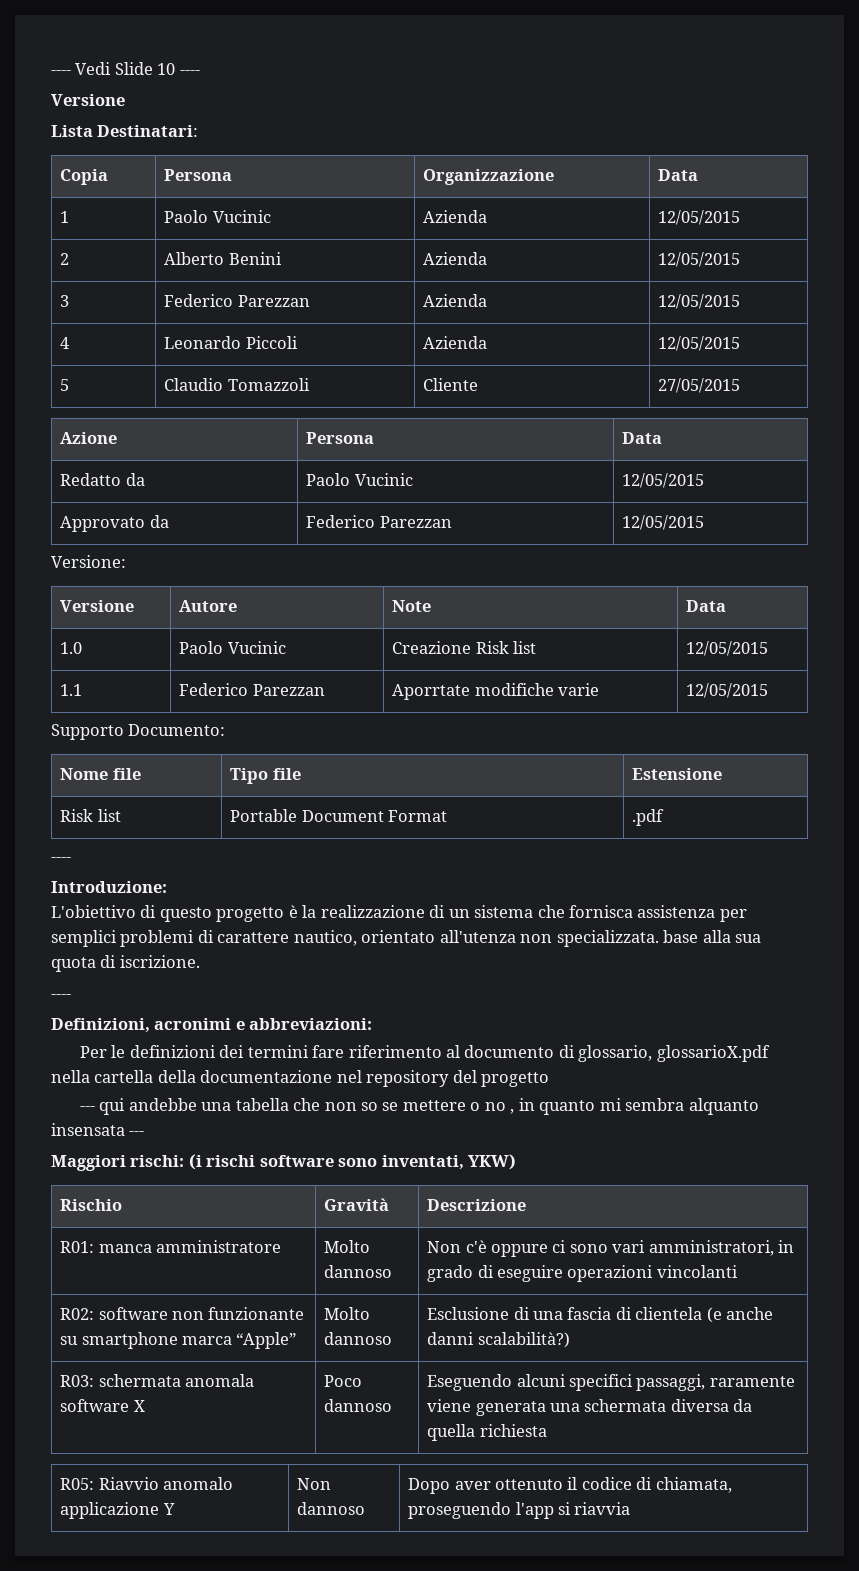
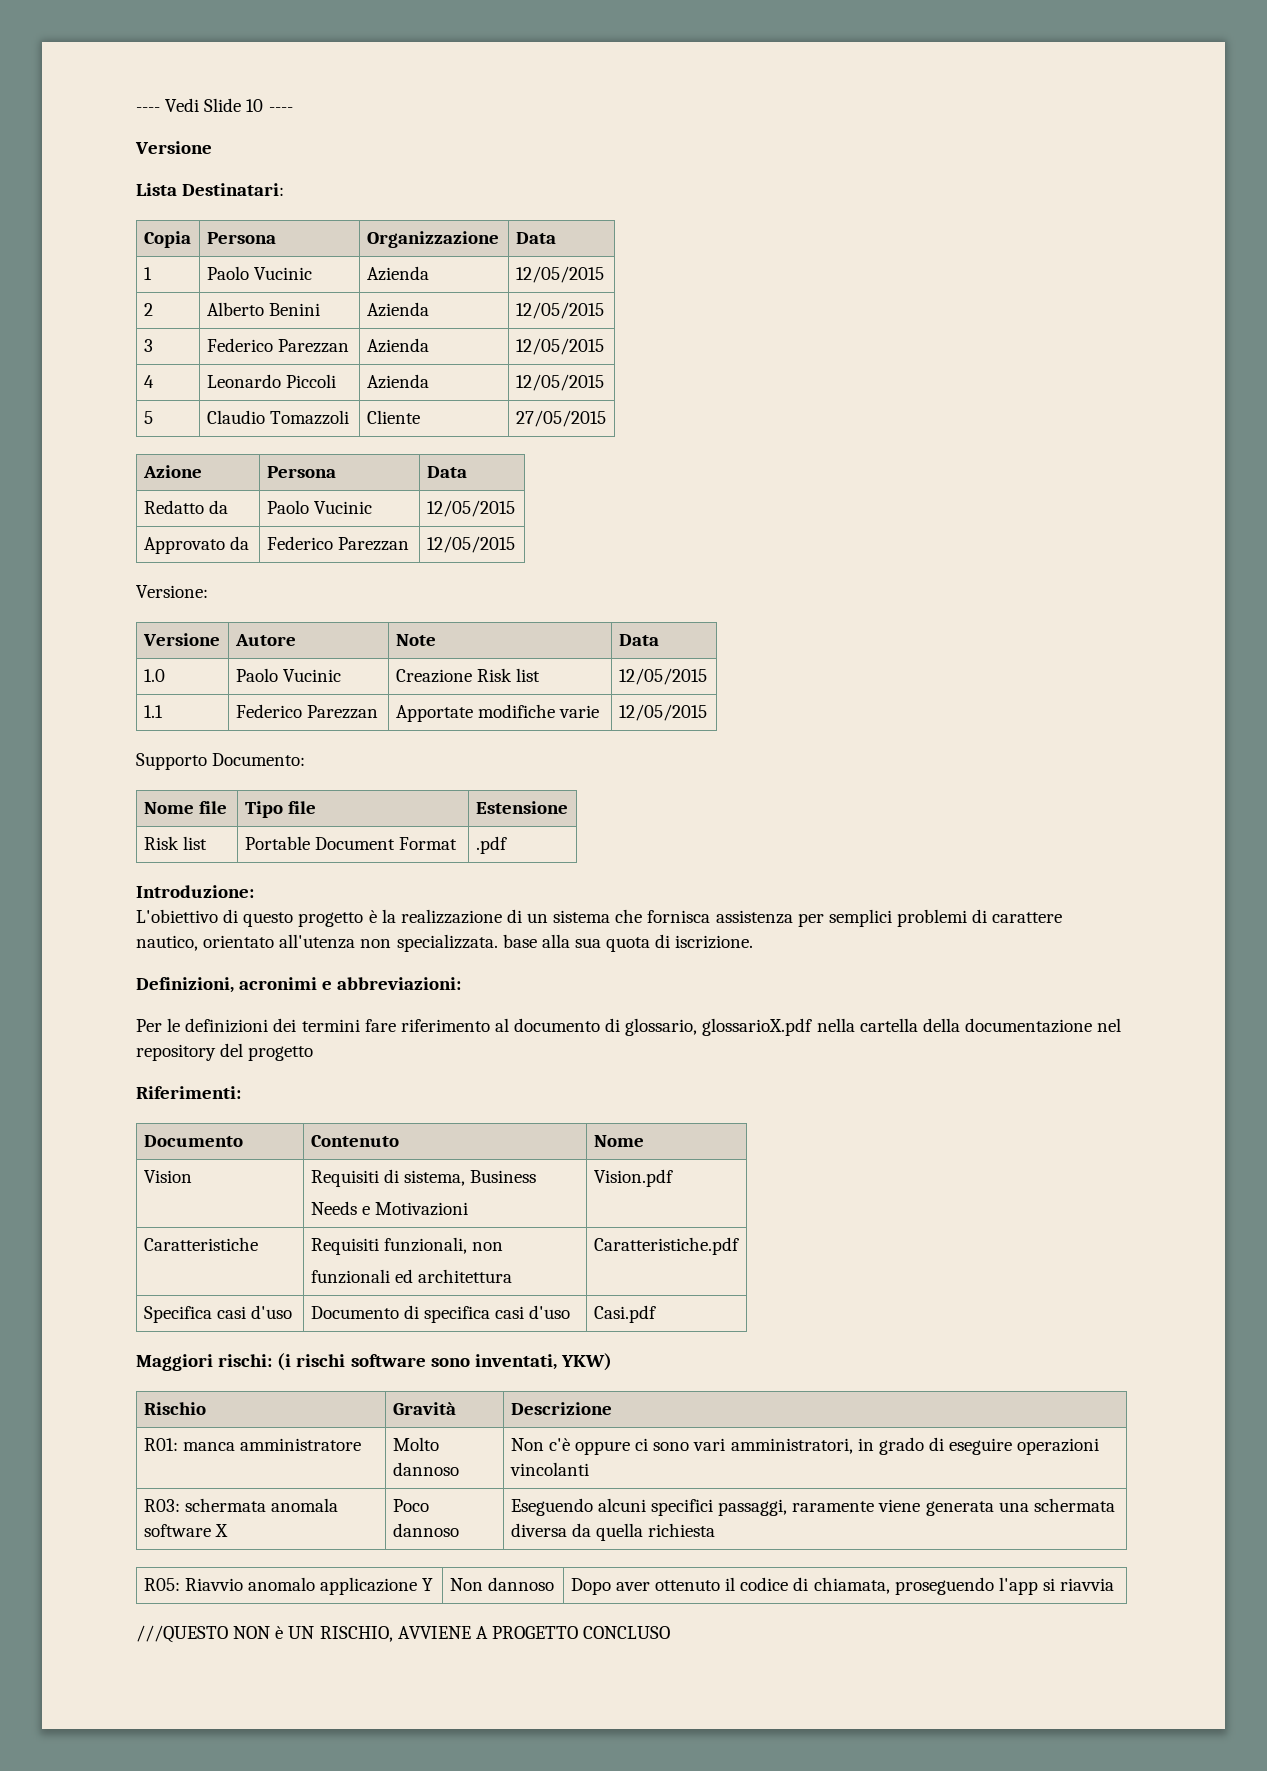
[392,684,471,700] Aporrtate -> [395,705,473,722] Apportate
[51,857,71,862] // ---- -> (507, 845) none
[51,994,71,999] // ---- -> (754, 942) none
[79,1098,759,1115] [51,1123,145,1136] --- qui andebbe una tabella che non so se mettere o no , in quanto mi sembra alquanto insensata --- -> [136,1086,241,1099] [143,1135,243,1147] [310,1135,399,1147] [593,1135,644,1147] [143,1170,192,1183] [310,1169,537,1187] [310,1201,469,1216] [593,1169,673,1187] [143,1237,258,1251] [310,1237,504,1255] [310,1269,513,1284] [593,1237,739,1255] [143,1305,293,1323] [310,1305,571,1323] [593,1305,656,1323] Riferimenti: // Documento | Contenuto | Nome // Vision | Requisiti di sistema, Business // Needs e Motivazioni | Vision.pdf // Caratteristiche | Requisiti funzionali, non // funzionali ed architettura | Caratteristiche.pdf // Specifica casi d'uso | Documento di specifica casi d'uso | Casi.pdf
[60,1307,305,1320] [60,1332,297,1349] [324,1307,371,1320] [324,1332,393,1345] [427,1307,774,1323] [427,1332,570,1348] // R02: software non funzionante su smartphone marca “Apple” | Molto dannoso | Esclusione di una fascia di clientela (e anche danni scalabilità?) -> (589, 1469) none
(631, 1508) none -> [136,1625,671,1643] // ///QUESTO NON è UN RISCHIO, AVVIENE A PROGETTO CONCLUSO

